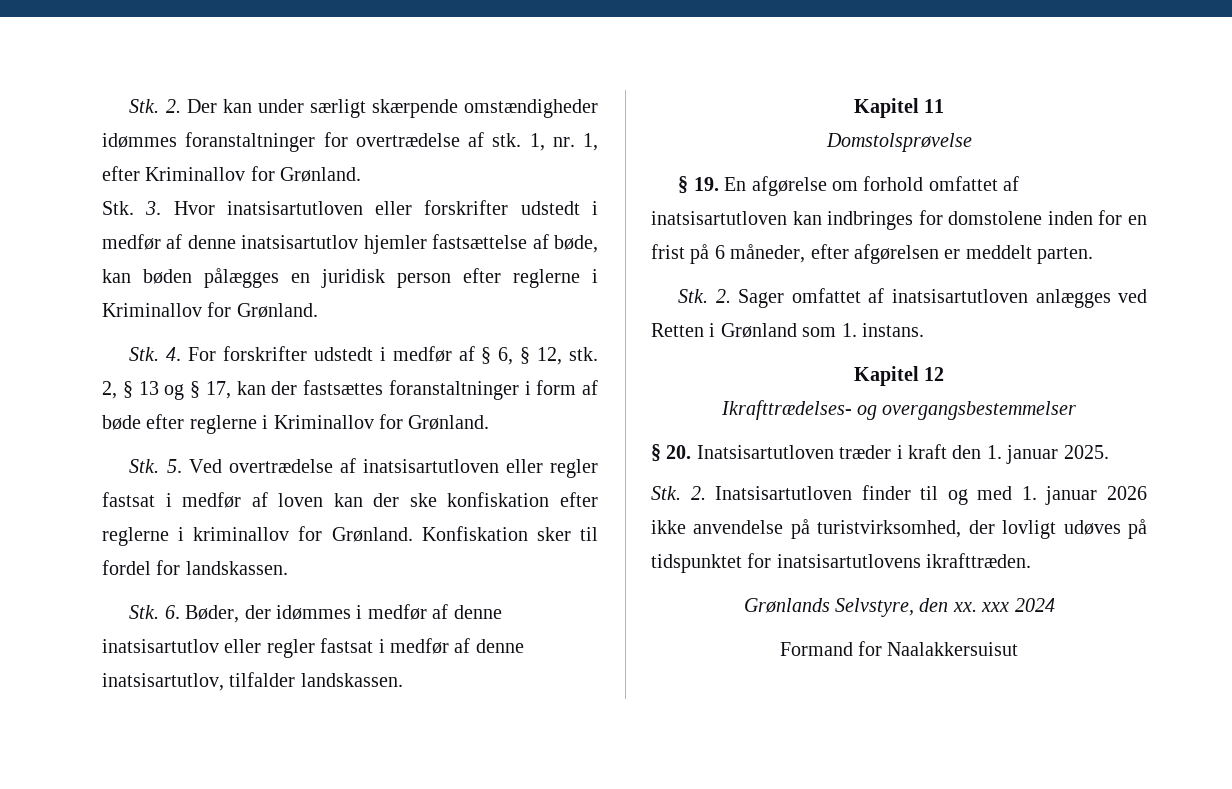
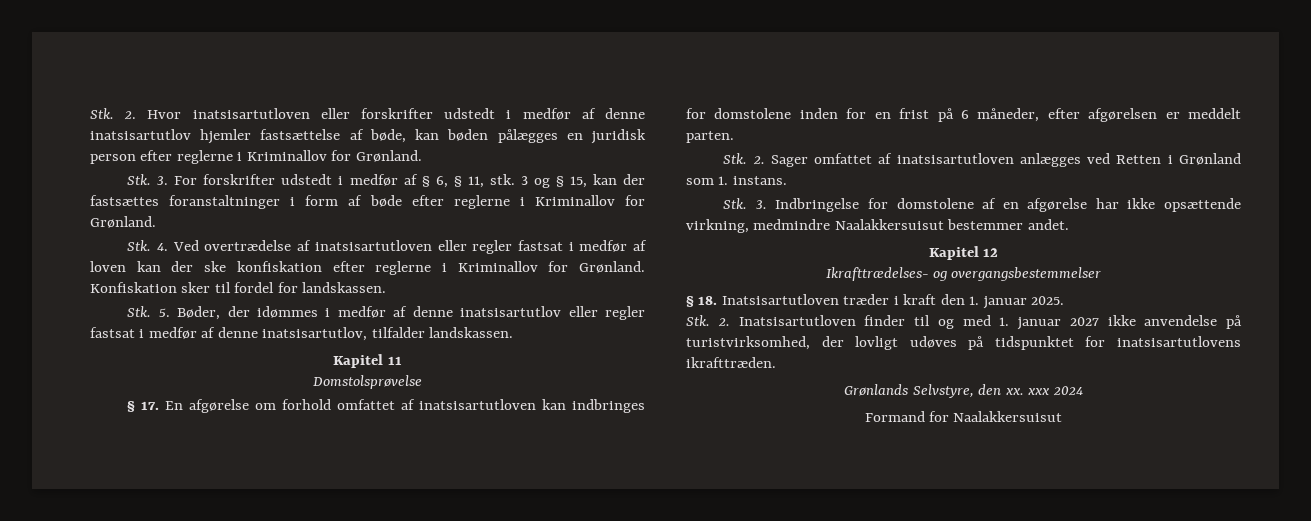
[129,99,598,118] [102,132,598,152] [102,166,362,182] [102,201,162,215] Stk. 2. Der kan under særligt skærpende omstændigheder idømmes foranstaltninger for overtrædelse af stk. 1, nr. 1, efter Kriminallov for Grønland. // Stk. 3. -> [90,108,137,120] Stk. 2.
[166,347,182,361] 4. -> [157,176,169,185] 3.
[537,347,598,365] [102,381,159,399] 12, stk. 2, § 13 -> [467,174,528,188] 11, stk. 3
[205,381,231,399] 17, -> [569,176,587,188] 15,
[166,459,182,473] 5. -> [156,243,168,251] 4.
[193,527,290,541] kriminallov -> [457,261,538,272] Kriminallov
[164,605,180,619] 6. -> [158,308,170,317] 5.
[693,177,719,191] 19. -> [141,401,160,410] 17.
(924, 330) none -> [723,198,1241,212] [686,219,1069,233] // Stk. 3. Indbringelse for domstolene af en afgørelse har ikke opsættende virkning, medmindre Naalakkersuisut bestemmer andet.
[666,445,692,459] 20. -> [698,296,718,305] 18.
[1107,486,1147,500] 2026 -> [1069,317,1099,326] 2027

